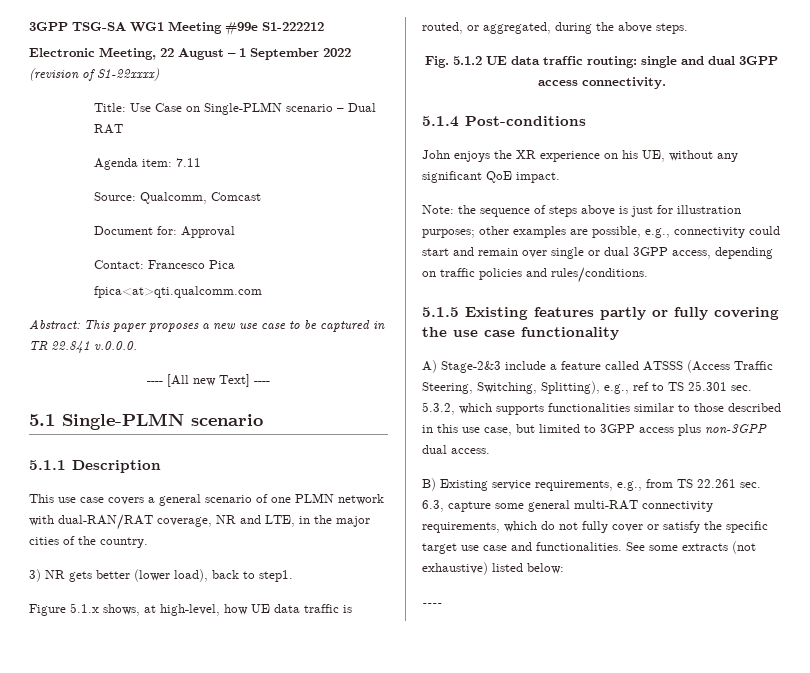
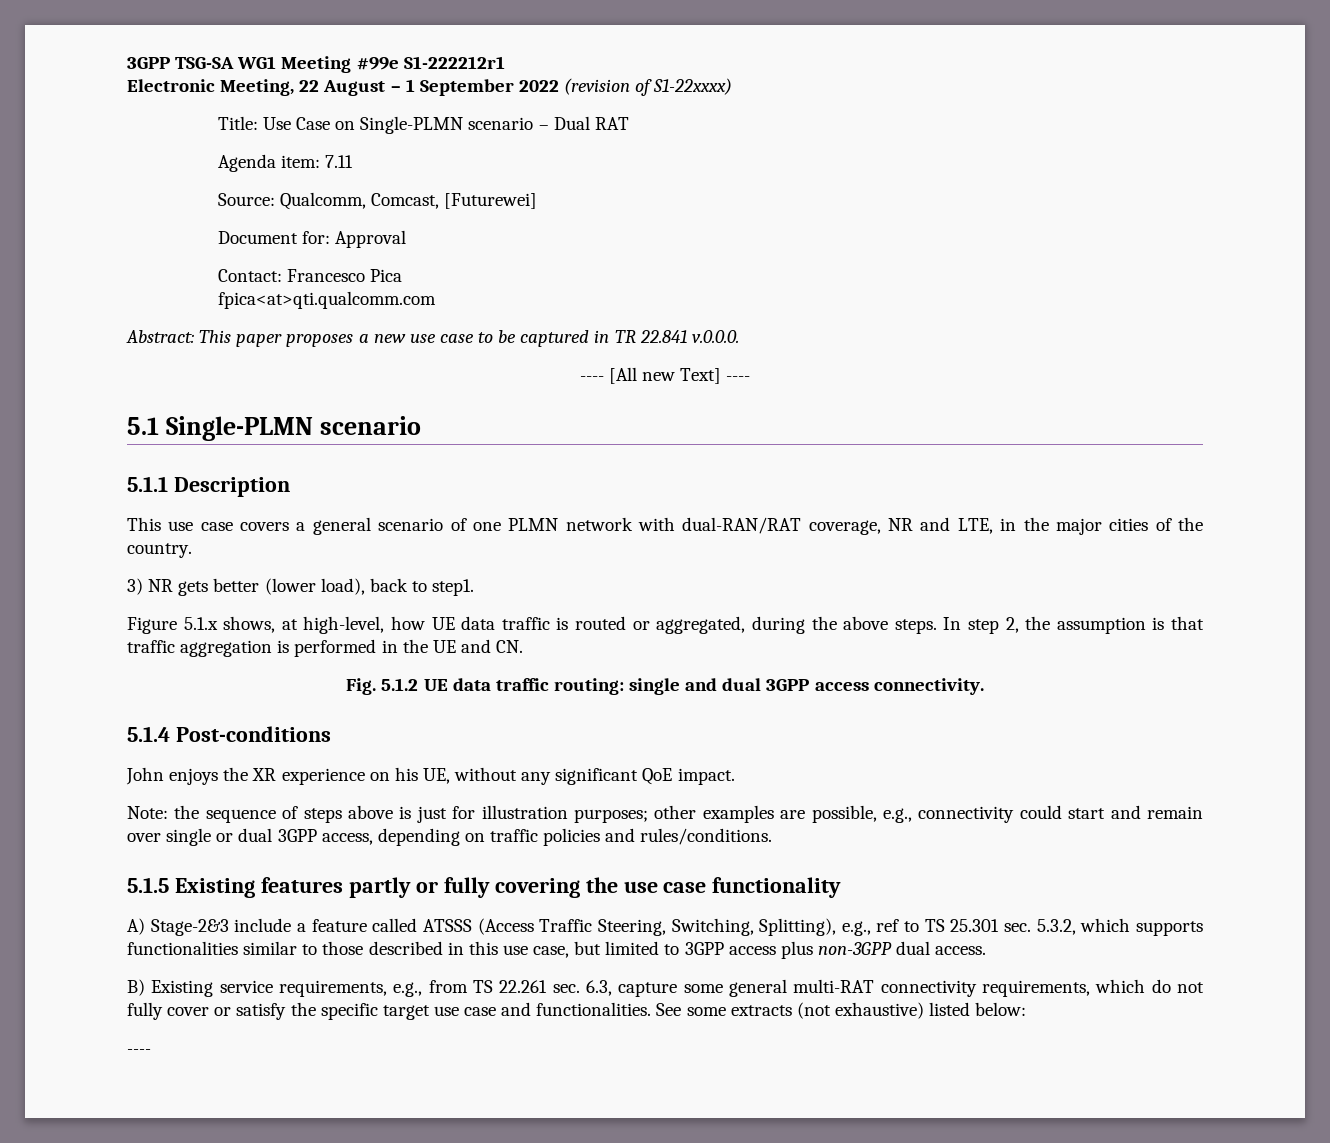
[262,22,324,31] S1-222212 -> [403,56,505,69] S1-222212r1
[210,192,261,201] Comcast -> [371,193,538,209] Comcast, [Futurewei]
[422,22,463,34] routed, -> [575,616,627,630] routed
(688, 28) none -> [943,616,1204,634] [127,639,524,657] In step 2, the assumption is that traffic aggregation is performed in the UE and CN.

